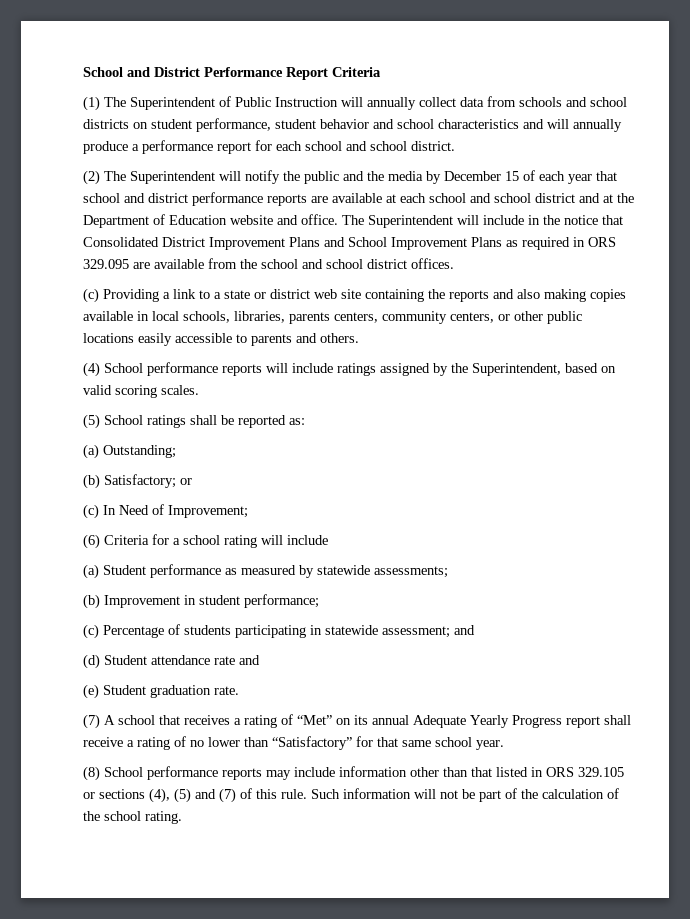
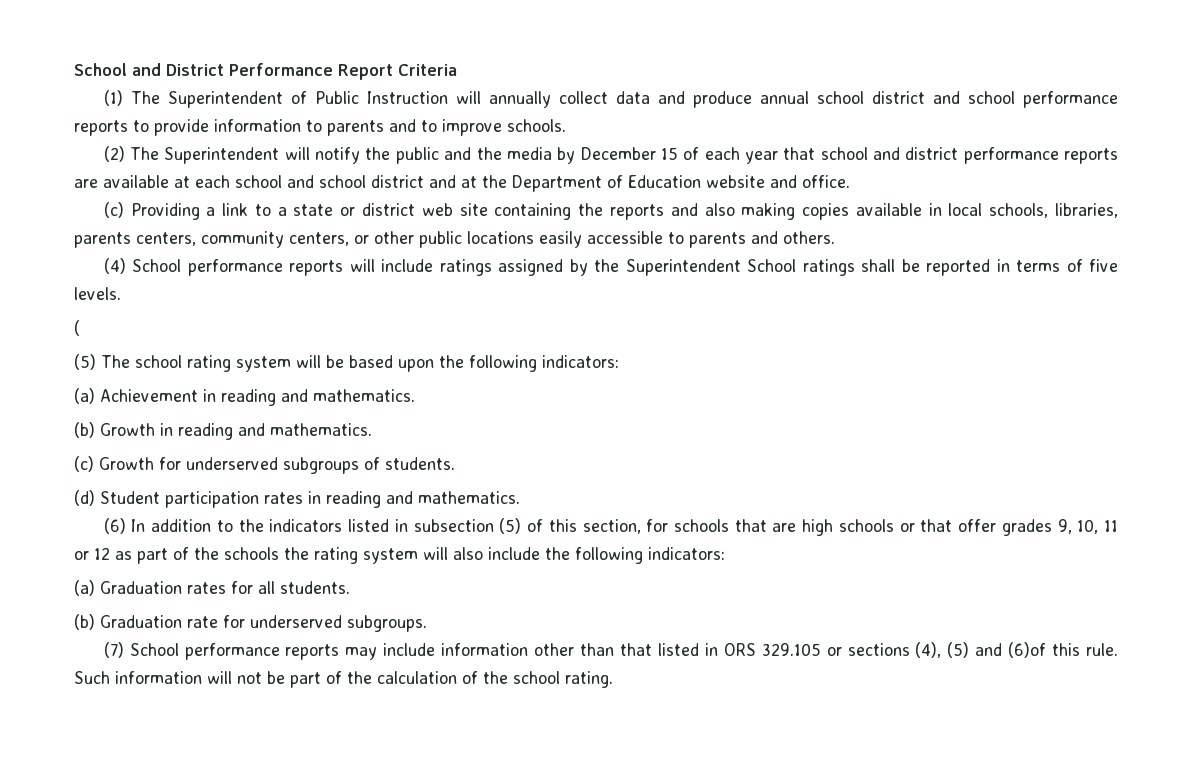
[487,96,627,107] [83,118,622,132] [83,140,455,154] from schools and school districts on student performance, student behavior and school characteristics and will annually produce a performance report for each school and school district. -> [657,91,1118,108] [74,119,566,136] and produce annual school district and school performance reports to provide information to parents and to improve schools.
[342,215,623,228] [83,237,616,250] [83,258,454,269] The Superintendent will include in the notice that Consolidated District Improvement Plans and School Improvement Plans as required in ORS 329.095 are available from the school and school district offices. -> (850, 181) none
[472,363,616,376] [83,385,199,398] [83,414,100,429] Superintendent, based on valid scoring scales. // (5) -> [625,259,741,276] Superintendent
[289,418,305,425] [83,444,176,459] [83,474,192,489] [83,504,248,519] [83,534,328,549] [83,564,448,579] [83,594,319,609] [83,624,475,639] [83,654,260,669] [83,684,239,699] [83,714,631,729] [83,736,504,750] [83,766,100,781] as: // (a) Outstanding; // (b) Satisfactory; or // (c) In Need of Improvement; // (6) Criteria for a school rating will include // (a) Student performance as measured by statewide assessments; // (b) Improvement in student performance; // (c) Percentage of students participating in statewide assessment; and // (d) Student attendance rate and // (e) Student graduation rate. // (7) A school that receives a rating of “Met” on its annual Adequate Yearly Progress report shall receive a rating of no lower than “Satisfactory” for that same school year. // (8) -> [996,259,1118,272] [74,287,121,300] [74,320,80,336] [74,354,619,372] [74,388,415,406] [74,422,372,440] [74,456,455,474] [74,490,520,508] [103,518,1119,536] [74,547,725,564] [74,580,350,596] [74,614,427,632] [103,642,124,658] in terms of five levels. // ( // (5) The school rating system will be based upon the following indicators: // (a) Achievement in reading and mathematics. // (b) Growth in reading and mathematics. // (c) Growth for underserved subgroups of students. // (d) Student participation rates in reading and mathematics. // (6) In addition to the indicators listed in subsection (5) of this section, for schools that are high schools or that offer grades 9, 10, 11 or 12 as part of the schools the rating system will also include the following indicators: // (a) Graduation rates for all students. // (b) Graduation rate for underserved subgroups. // (7)
[219,788,252,803] (7) of -> [1008,642,1047,658] (6)of

